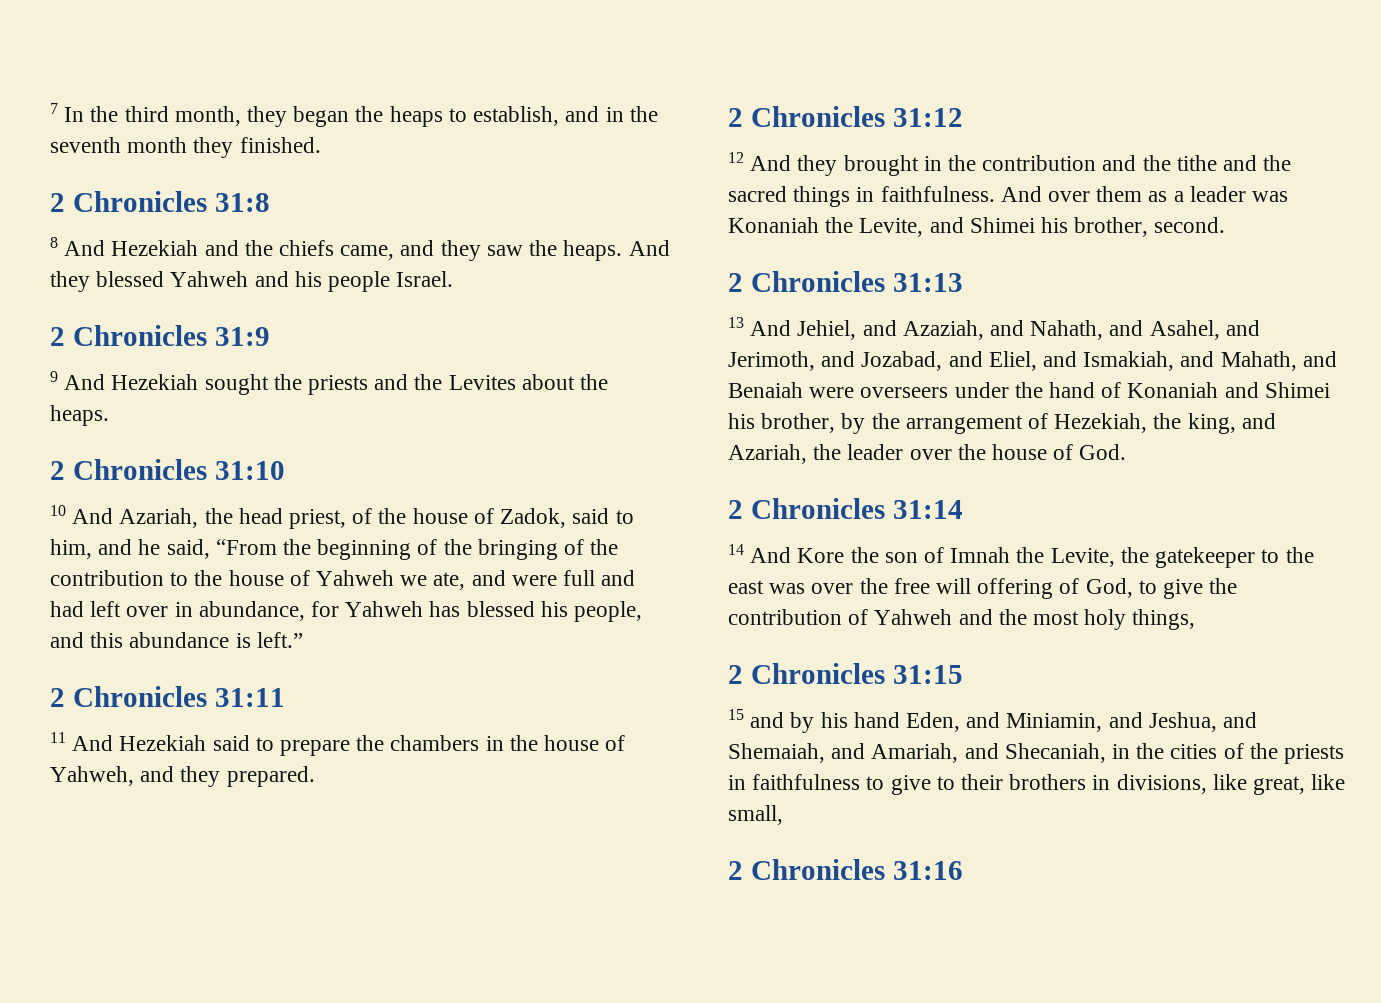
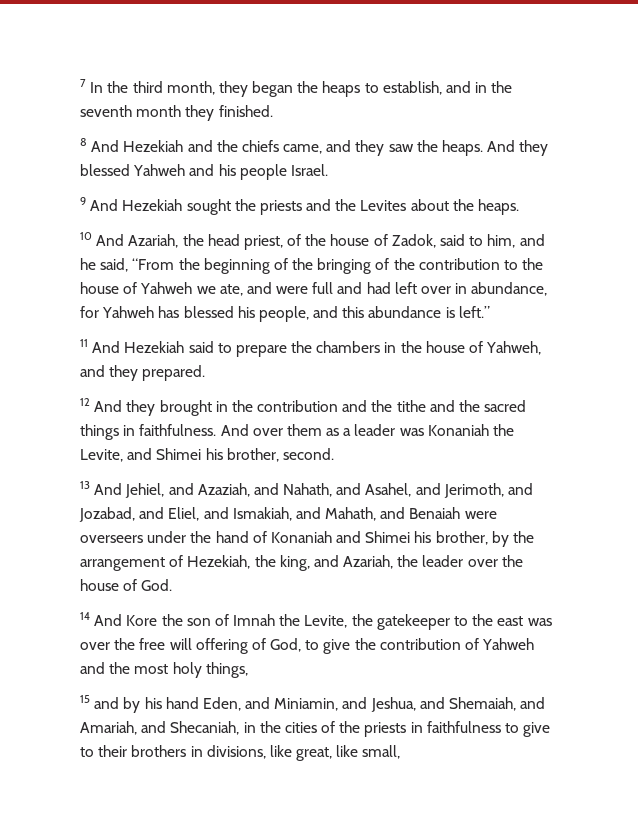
[50,191,270,212] // 2 Chronicles 31:8 -> (273, 111) none
[50,325,270,346] // 2 Chronicles 31:9 -> (328, 170) none
[50,459,285,480] // 2 Chronicles 31:10 -> (520, 207) none
[50,686,285,707] // 2 Chronicles 31:11 -> (490, 312) none
[728,106,963,127] // 2 Chronicles 31:12 -> (206, 373) none
[728,271,963,292] // 2 Chronicles 31:13 -> (334, 454) none
[728,498,963,519] // 2 Chronicles 31:14 -> (173, 585) none
[728,663,963,684] // 2 Chronicles 31:15 -> (248, 670) none
[728,859,963,880] // 2 Chronicles 31:16 -> (401, 752) none

